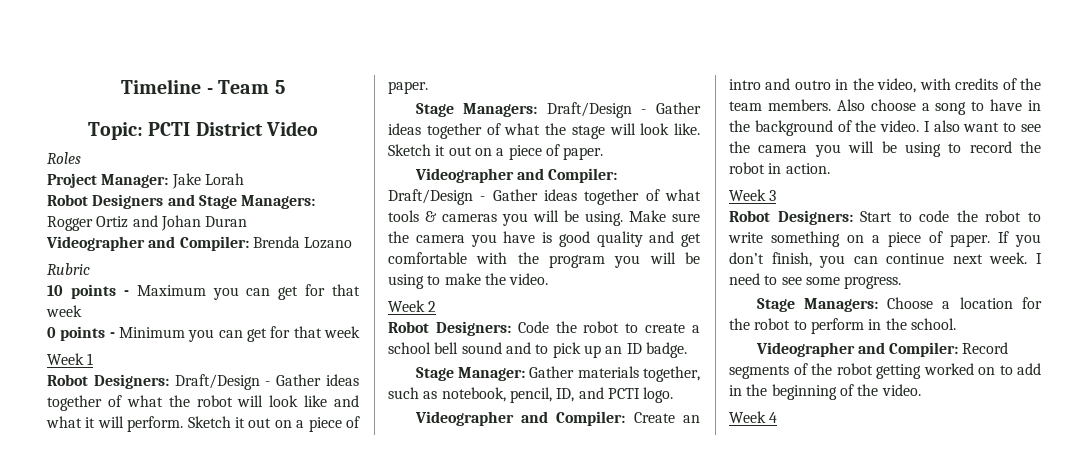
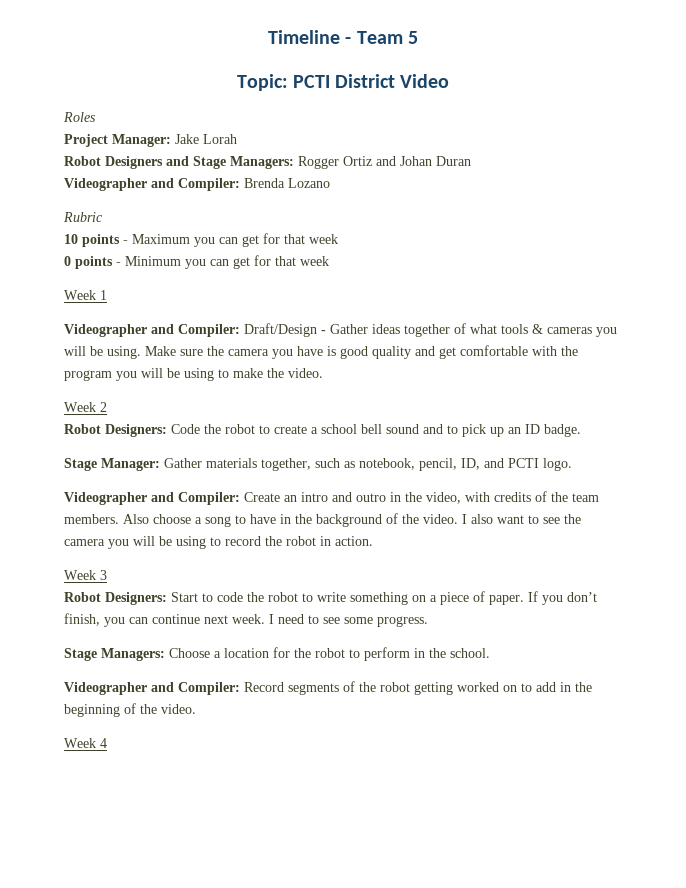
[47,374,360,390] [47,395,359,411] [46,416,360,432] [388,81,428,94] [415,102,701,118] [388,123,700,139] [388,144,604,160] // Robot Designers: Draft/Design - Gather ideas together of what the robot will look like and what it will perform. Sketch it out on a piece of paper. // Stage Managers: Draft/Design - Gather ideas together of what the stage will look like. Sketch it out on a piece of paper. -> (107, 295) none

